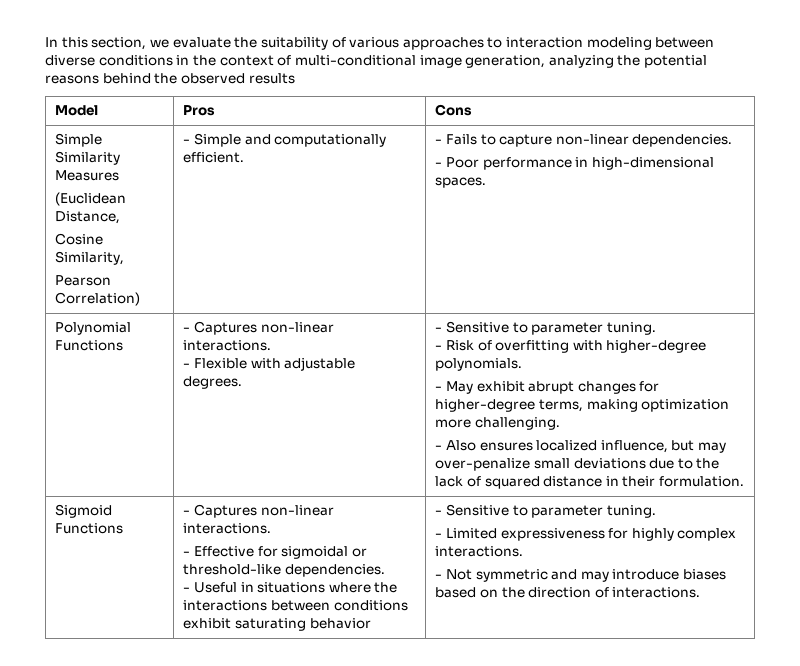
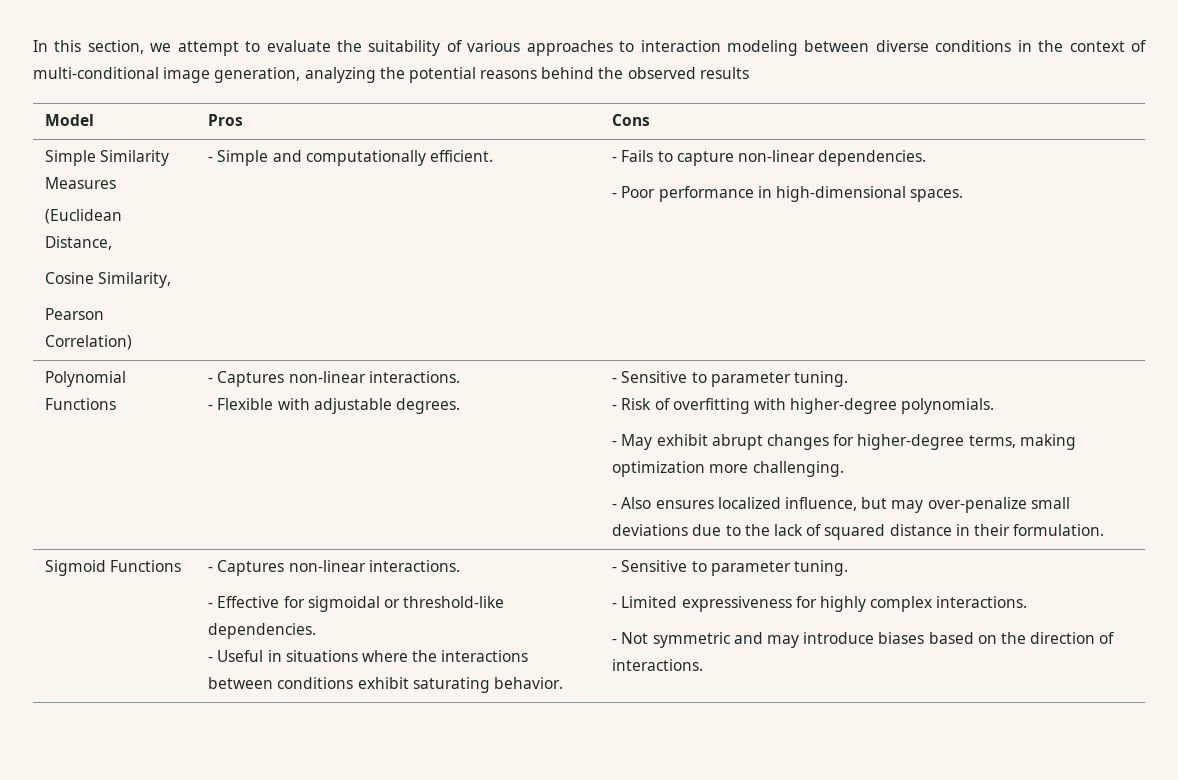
(169, 43) none -> [177,41,261,56] attempt to
[309,618,371,629] behavior -> [493,677,563,689] behavior.

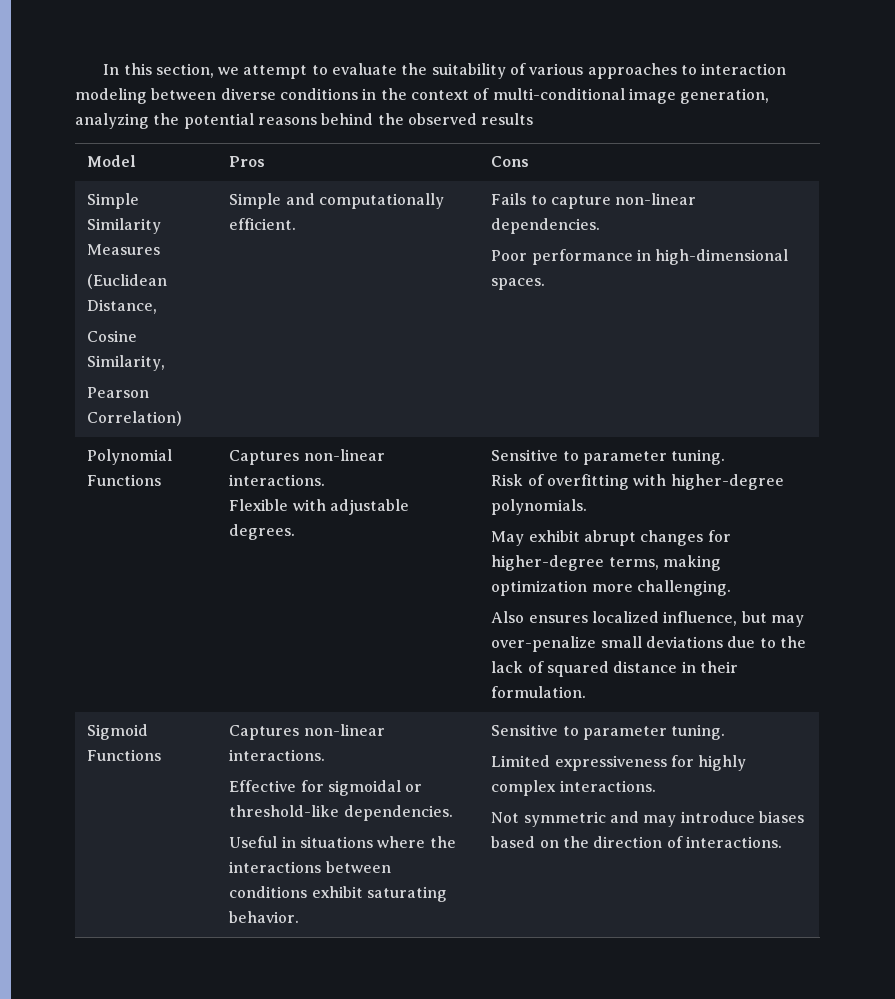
[208,157,214,162] - -> (183, 418) none
[612,157,618,162] - -> (297, 224) none
[612,193,618,198] - -> (601, 226) none
[208,371,460,387] [208,405,214,410] - Captures non-linear interactions. // - -> [229,449,385,465] [229,474,326,486] Captures non-linear interactions. //
[612,371,848,387] [612,405,618,410] - Sensitive to parameter tuning. // - -> [491,449,726,465] Sensitive to parameter tuning. //
[612,441,618,446] - -> (588, 507) none
[612,504,618,509] - -> (731, 588) none
[208,560,460,576] [208,603,214,608] - Captures non-linear interactions. // - -> [229,724,385,740] [229,749,326,761] Captures non-linear interactions. //
[208,657,214,662] - -> (453, 813) none
[612,560,848,576] [612,603,618,608] - Sensitive to parameter tuning. // - -> [491,724,726,740] Sensitive to parameter tuning. //
[612,639,618,644] - -> (656, 786) none

